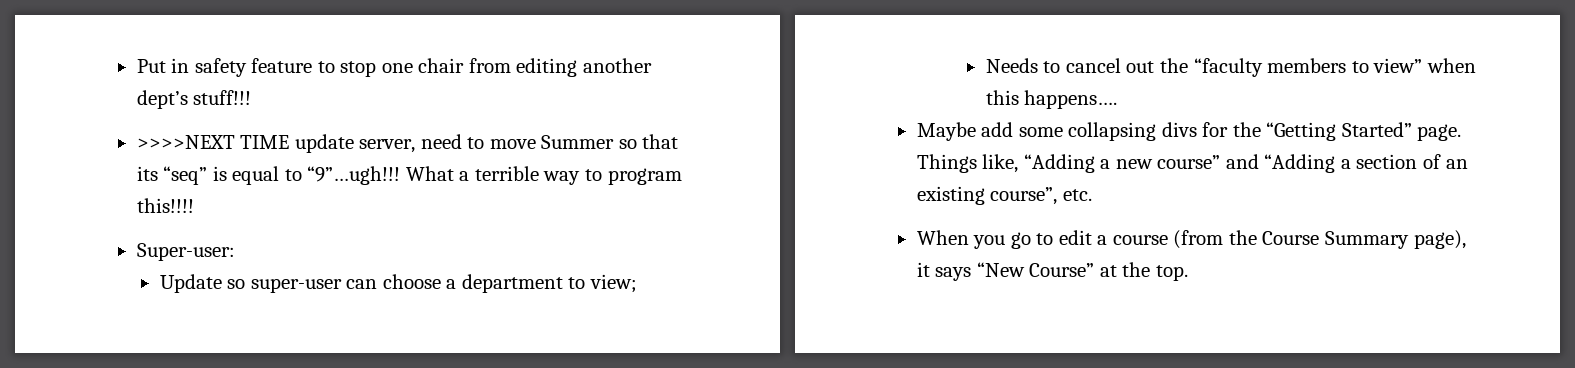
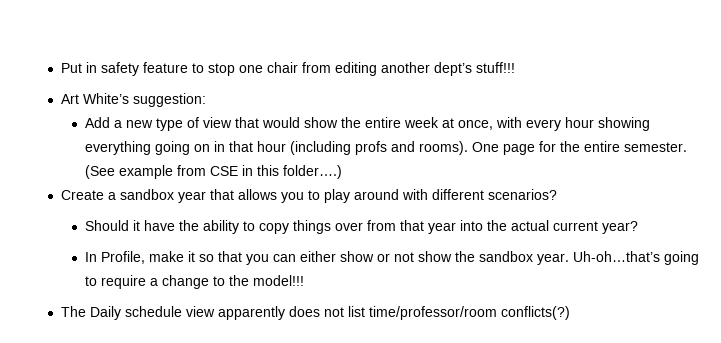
[136,134,679,153] [136,166,682,185] [136,198,194,213] [136,243,235,261] [159,274,637,293] [985,58,1476,77] [985,90,1118,109] [916,122,1462,141] [916,154,1468,173] [916,186,1092,205] [916,230,1466,249] [916,262,1188,281] >>>>NEXT TIME update server, need to move Summer so that its “seq” is equal to “9”…ugh!!! What a terrible way to program this!!!! // Super-user: // Update so super-user can choose a department to view; // Needs to cancel out the “faculty members to view” when this happens…. // Maybe add some collapsing divs for the “Getting Started” page. Things like, “Adding a new course” and “Adding a section of an existing course”, etc. // When you go to edit a course (from the Course Summary page), it says “New Course” at the top. -> [60,93,206,107] [84,117,650,131] [84,141,687,155] [84,165,342,179] [60,189,557,203] [84,220,638,234] [84,251,699,265] [84,275,304,289] [60,306,570,320] Art White’s suggestion: // Add a new type of view that would show the entire week at once, with every hour showing everything going on in that hour (including profs and rooms). One page for the entire semester. (See example from CSE in this folder….) // Create a sandbox year that allows you to play around with different scenarios? // Should it have the ability to copy things over from that year into the actual current year? // In Profile, make it so that you can either show or not show the sandbox year. Uh-oh…that’s going to require a change to the model!!! // The Daily schedule view apparently does not list time/professor/room conflicts(?)

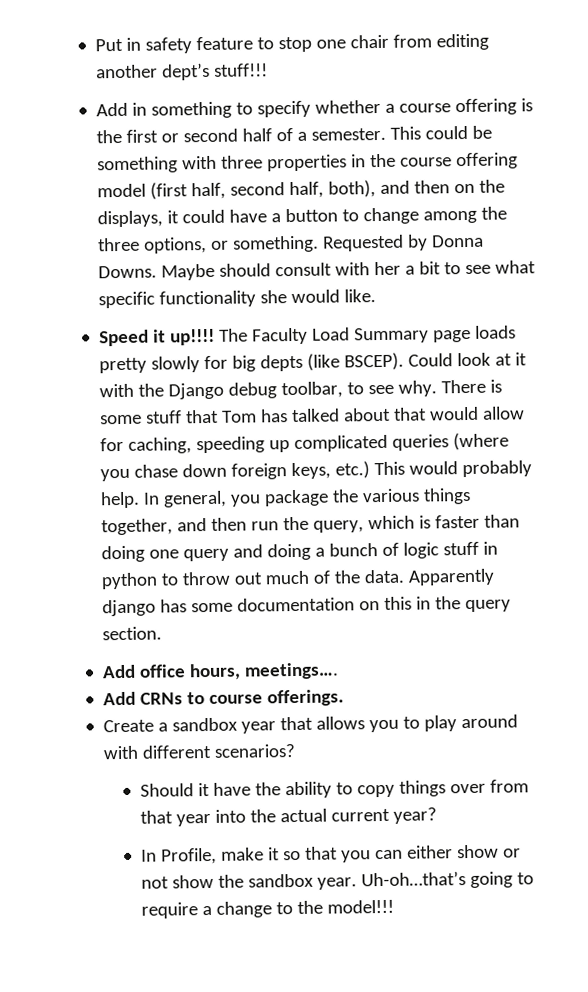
[60,93,206,107] [84,117,650,131] [84,141,687,155] [84,165,342,179] Art White’s suggestion: // Add a new type of view that would show the entire week at once, with every hour showing everything going on in that hour (including profs and rooms). One page for the entire semester. (See example from CSE in this folder….) -> [96,98,534,119] [96,125,493,144] [97,152,519,174] [97,179,506,200] [97,206,508,228] [98,234,485,254] [98,260,537,281] [98,289,377,309] [99,325,517,347] [99,352,528,374] [99,379,503,400] [100,406,526,425] [100,432,510,454] [100,460,533,482] [100,487,472,509] [101,514,521,536] [101,541,499,563] [101,568,496,590] [102,596,512,617] [102,626,163,641] [102,662,340,681] [103,689,345,707] Add in something to specify whether a course offering is the first or second half of a semester. This could be something with three properties in the course offering model (first half, second half, both), and then on the displays, it could have a button to change among the three options, or something. Requested by Donna Downs. Maybe should consult with her a bit to see what specific functionality she would like. // Speed it up!!!! The Faculty Load Summary page loads pretty slowly for big depts (like BSCEP). Could look at it with the Django debug toolbar, to see why. There is some stuff that Tom has talked about that would allow for caching, speeding up complicated queries (where you chase down foreign keys, etc.) This would probably help. In general, you package the various things together, and then run the query, which is faster than doing one query and doing a bunch of logic stuff in python to throw out much of the data. Apparently django has some documentation on this in the query section. // Add office hours, meetings…. // Add CRNs to course offerings.
[60,306,570,320] // The Daily schedule view apparently does not list time/professor/room conflicts(?) -> (394, 906) none

